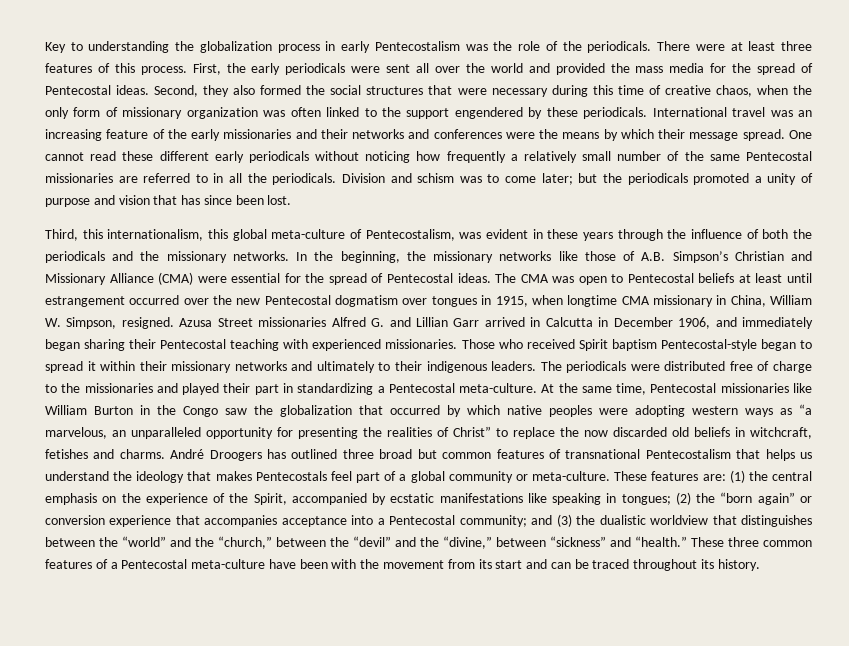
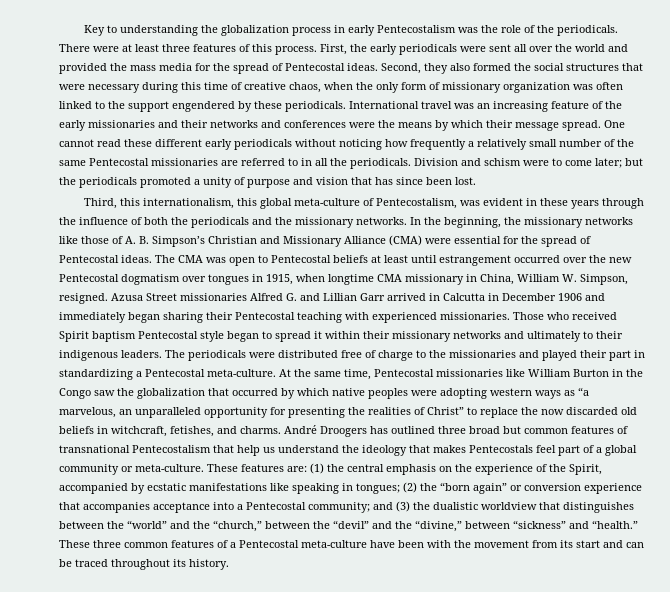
[459,176,482,183] was -> [523,160,549,166] were
[641,252,666,261] A.B. -> [125,236,149,244] A. B.
[678,317,711,329] 1906, -> [558,293,582,301] 1906
[660,339,757,351] Pentecostal-style -> [138,331,224,342] Pentecostal style
[45,449,88,459] fetishes -> [170,426,214,437] fetishes,
[765,449,795,461] helps -> [237,445,260,456] help

